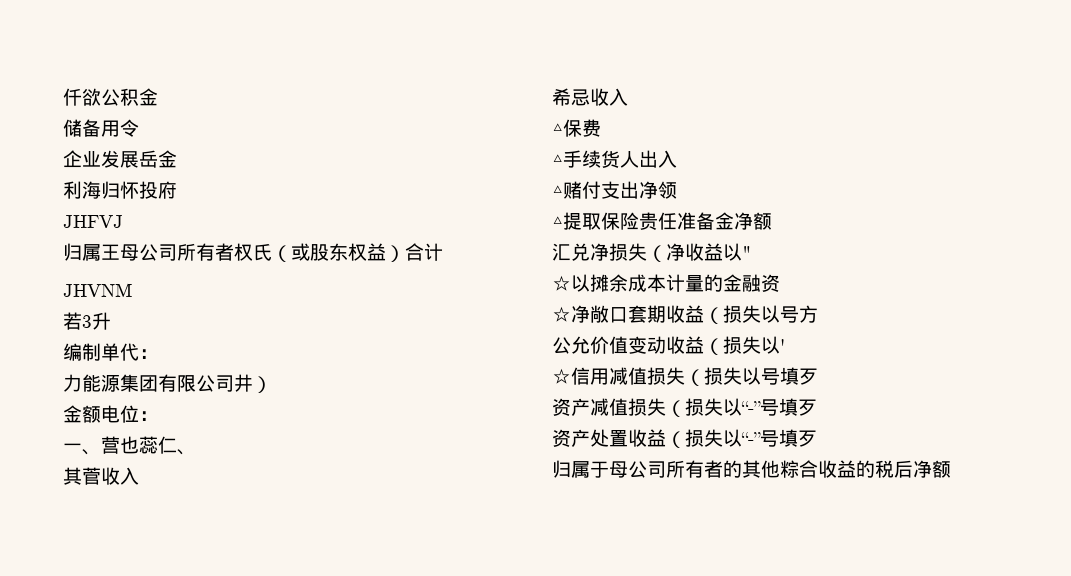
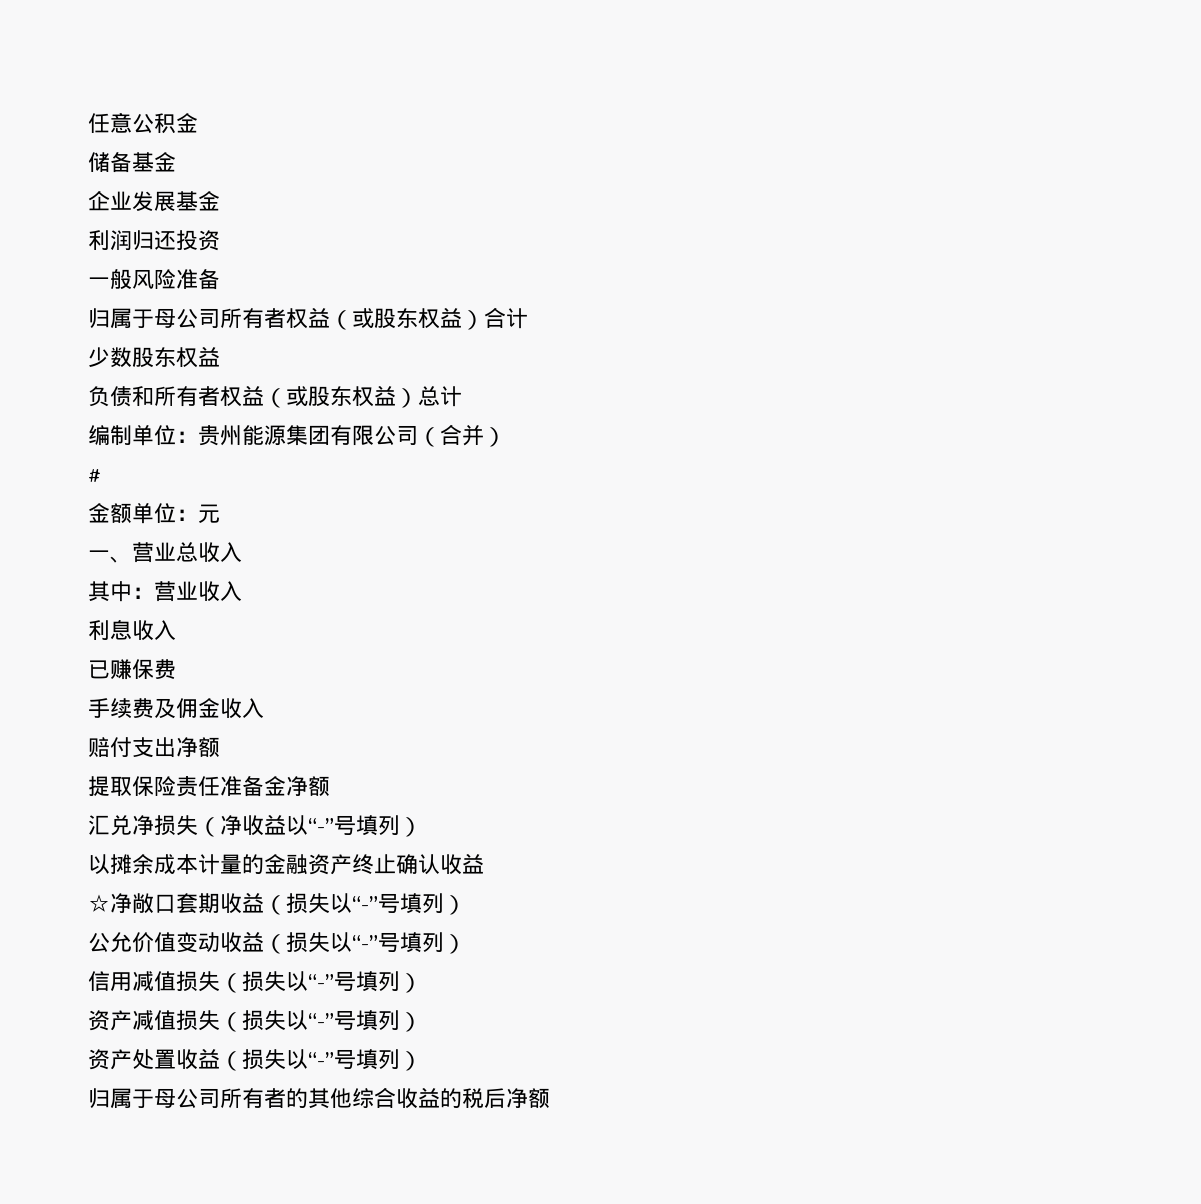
[63,88,101,106] 仟欲 -> [88,112,132,133] 任意
[101,119,139,137] 用令 -> [132,152,176,172] 基金
[139,150,158,168] 岳 -> [176,191,198,211] 基
[82,181,177,199] [63,215,123,228] [63,243,120,261] 海归怀投府 // JHFVJ // 归属王 -> [110,230,220,251] [88,269,220,290] [88,308,154,329] 润归还投资 // 一般风险准备 // 归属于
[253,244,272,261] 氏 -> [308,307,330,328] 益
[63,283,132,297] [63,312,111,330] JHVNM // 若3升 -> [88,346,220,368] [88,385,462,408] 少数股东权益 // 负债和所有者权益（或股东权益）总计
[120,343,158,361] [63,374,82,392] 代： // 力 -> [154,425,242,446] 位：贵州
[234,374,272,393] 井） -> [418,424,506,447] [88,469,101,482] （合并） // #
[101,405,158,423] 电位： -> [132,503,220,524] 单位：元
[120,436,196,455] [63,467,139,485] [552,88,628,106] [552,119,601,137] [552,150,677,168] [552,181,582,199] 也蕊仁、 // 其菅收入 // 希忌收入 // △保费 // △手续货人出入 // △赌 -> [154,542,242,563] [88,581,242,602] [88,619,176,641] [88,659,176,680] [88,698,264,719] [88,737,110,757] 业总收入 // 其中：营业收入 // 利息收入 // 已赚保费 // 手续费及佣金收入 // 赔
[658,181,677,199] [552,216,563,228] 领 // △ -> [198,737,220,757] 额 //
[639,212,658,230] 贵 -> [176,776,198,797] 责
[742,246,752,259] [552,275,571,291] " // ☆ -> [308,815,422,837] “-”号填列） //
(780, 283) none -> [330,853,484,875] 产终止确认收益
[780,305,818,323] 号方 -> [352,893,466,915] “-”号填列）
[780,339,785,352] [552,368,571,384] ' // ☆ -> [352,932,466,954] “-”号填列） //
[761,367,818,385] 号填歹 -> [308,971,422,993] “-”号填列）
[798,399,817,416] 歹 -> [378,1010,422,1032] 列）
[798,430,817,447] 歹 -> [378,1049,422,1071] 列）
[780,460,799,478] 粽 -> [352,1088,374,1108] 综

